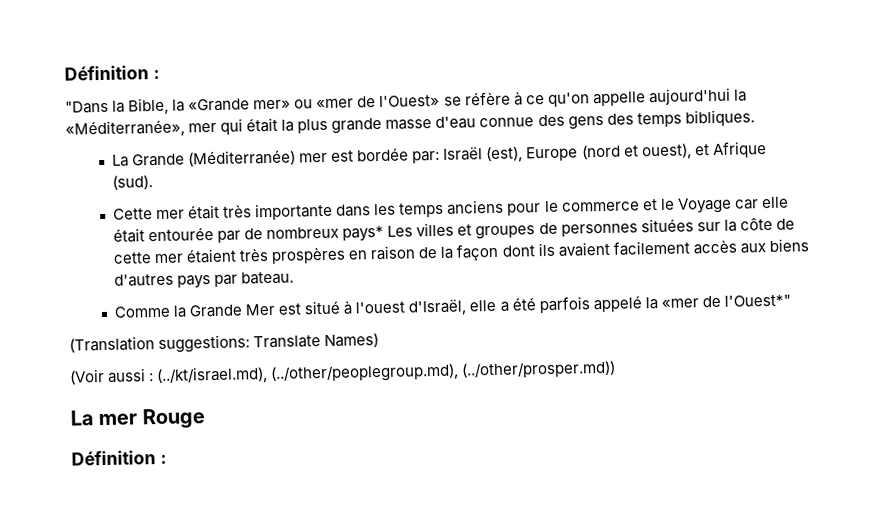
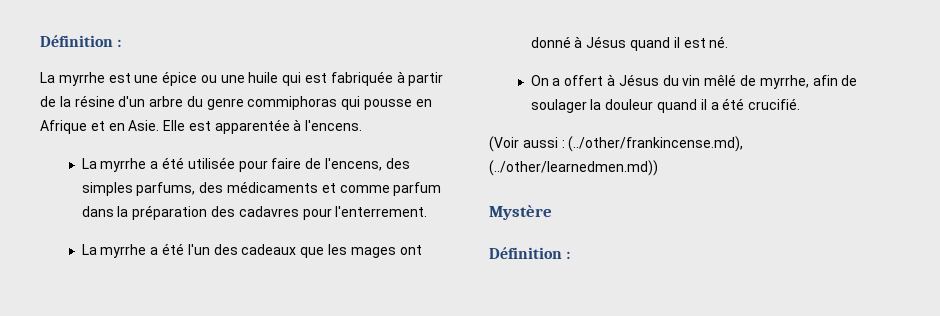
[65,87,747,115] [65,109,755,138] [112,141,767,167] [112,175,154,190] [113,196,789,221] [113,216,795,243] [113,238,809,264] [114,271,295,289] [114,294,791,318] [69,333,380,354] [69,360,617,385] [70,408,206,430] "Dans la Bible, la «Grande mer» ou «mer de l'Ouest» se réfère à ce qu'on appelle aujourd'hui la «Méditerranée», mer qui était la plus grande masse d'eau connue des gens des temps bibliques. // La Grande (Méditerranée) mer est bordée par: Israël (est), Europe (nord et ouest), et Afrique (sud). // Cette mer était très importante dans les temps anciens pour le commerce et le Voyage car elle était entourée par de nombreux pays* Les villes et groupes de personnes situées sur la côte de cette mer étaient très prospères en raison de la façon dont ils avaient facilement accès aux biens d'autres pays par bateau. // Comme la Grande Mer est situé à l'ouest d'Israël, elle a été parfois appelé la «mer de l'Ouest*" // (Translation suggestions: Translate Names) // (Voir aussi : (../kt/israel.md), (../other/peoplegroup.md), (../other/prosper.md)) // La mer Rouge -> [40,71,444,86] [40,95,432,110] [40,119,363,134] [81,157,410,172] [81,181,442,196] [81,205,428,220] [81,243,422,258] [530,36,729,51] [530,74,858,89] [530,98,801,113] [489,136,744,152] [489,160,658,176] [489,205,552,220] La myrrhe est une épice ou une huile qui est fabriquée à partir de la résine d'un arbre du genre commiphoras qui pousse en Afrique et en Asie. Elle est apparentée à l'encens. // La myrrhe a été utilisée pour faire de l'encens, des simples parfums, des médicaments et comme parfum dans la préparation des cadavres pour l'enterrement. // La myrrhe a été l'un des cadeaux que les mages ont donné à Jésus quand il est né. // On a offert à Jésus du vin mêlé de myrrhe, afin de soulager la douleur quand il a été crucifié. // (Voir aussi : (../other/frankincense.md), (../other/learnedmen.md)) // Mystère

